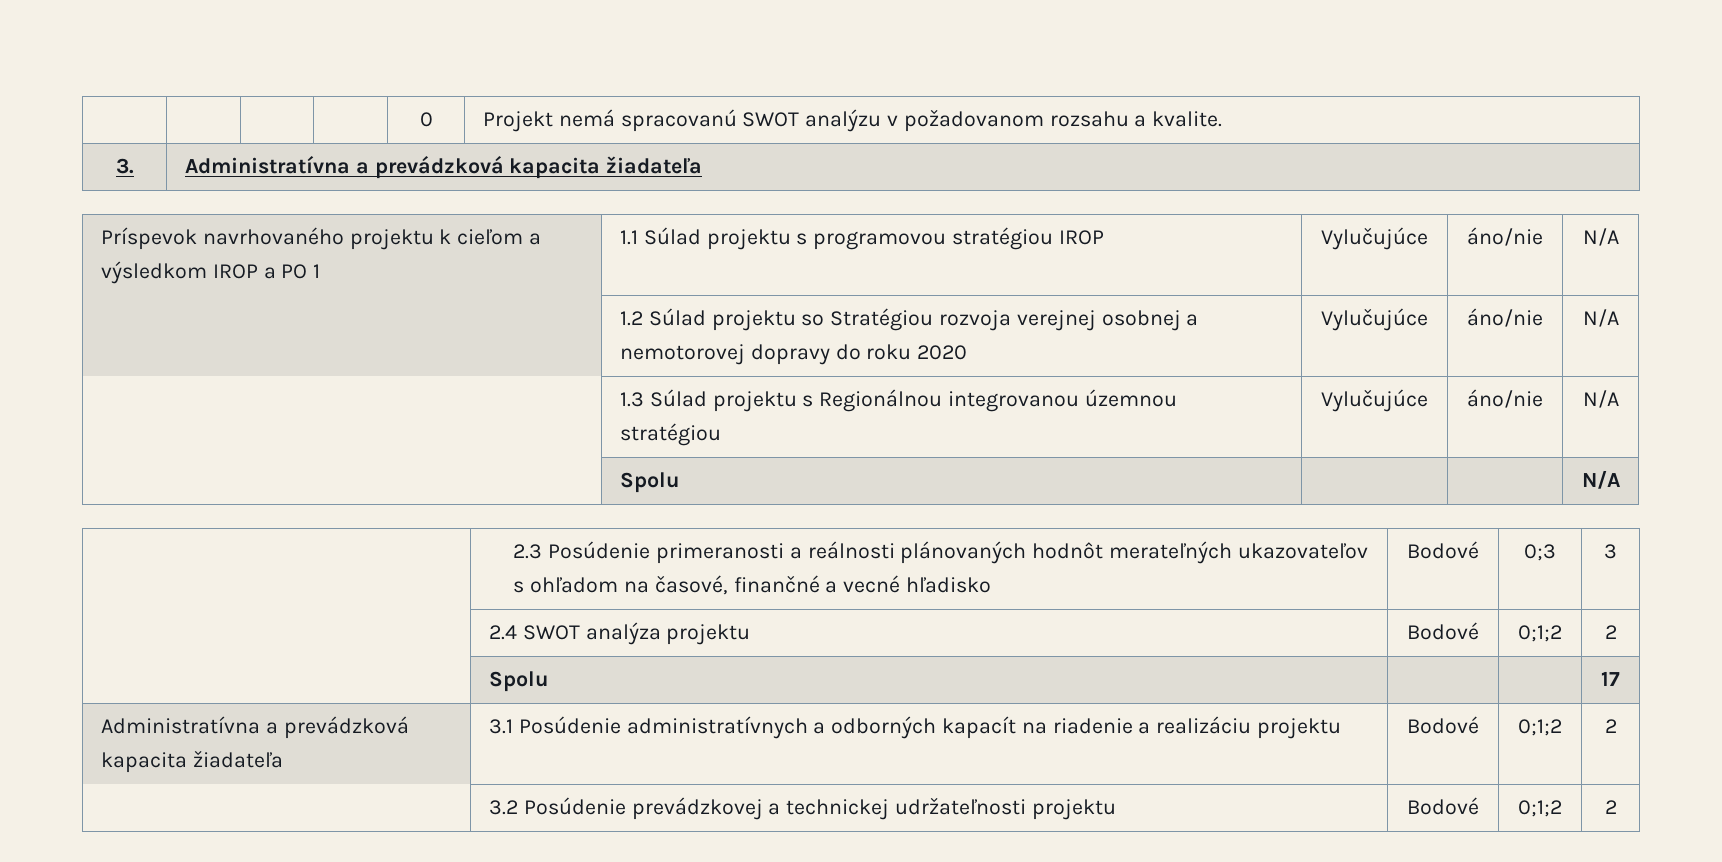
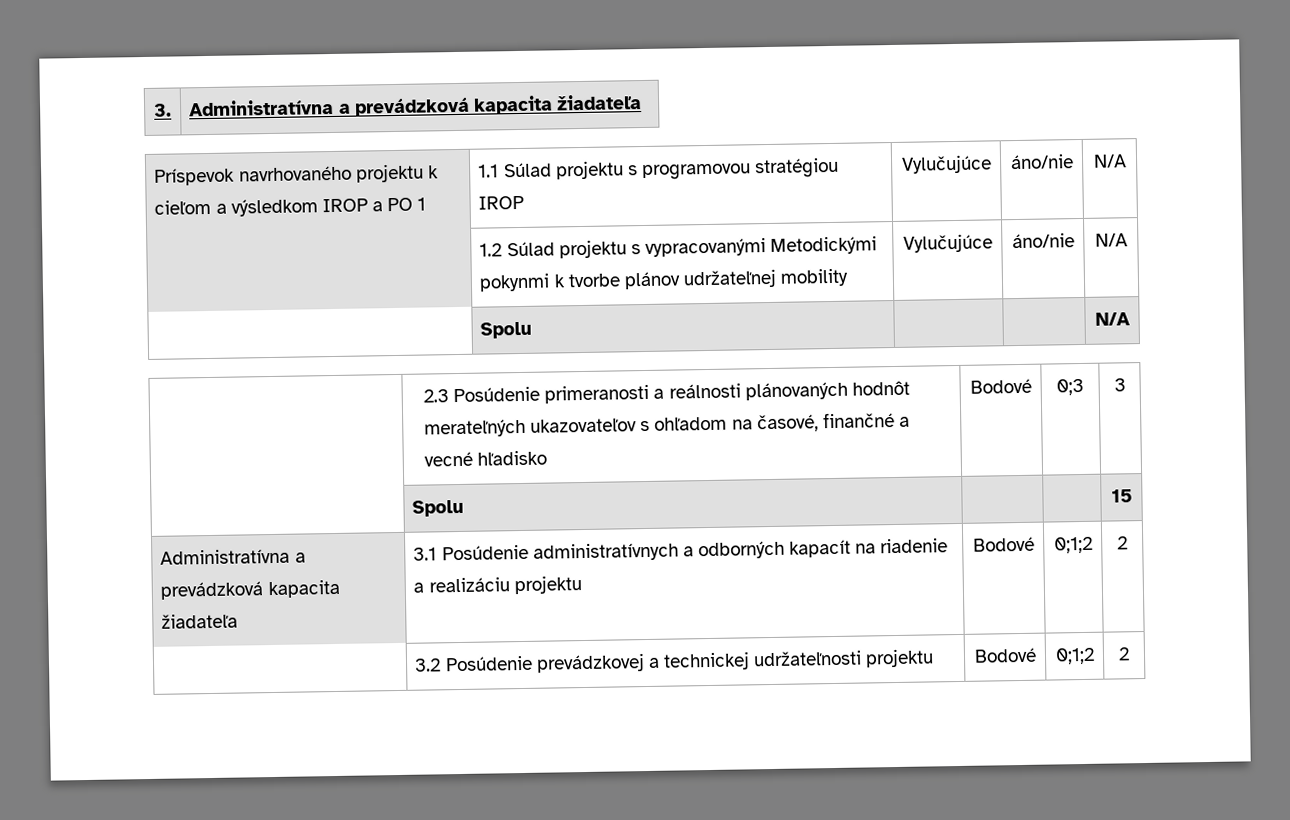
[419,112,433,127] [482,109,1223,132] | | | | 0 | Projekt nemá spracovanú SWOT analýzu v požadovanom rozsahu a kvalite. // -> (154, 110) none
[801,308,1199,331] [619,344,968,365] [1321,308,1428,331] [1467,308,1543,327] [1582,309,1619,327] [619,389,1177,412] [619,423,721,446] so Stratégiou rozvoja verejnej osobnej a nemotorovej dopravy do roku 2020 | Vylučujúce | áno/nie | N/A // | 1.3 Súlad projektu s Regionálnou integrovanou územnou stratégiou -> [630,236,878,257] [479,268,850,292] s vypracovanými Metodickými pokynmi k tvorbe plánov udržateľnej mobility
[488,622,751,645] [1407,622,1479,640] [1518,625,1562,642] [1604,625,1617,639] [488,671,548,692] [1601,671,1620,686] // | 2.4 SWOT analýza projektu | Bodové | 0;1;2 | 2 // | Spolu | | | 17 -> [412,499,465,517] [1110,489,1133,503] // | Spolu | | | 15

